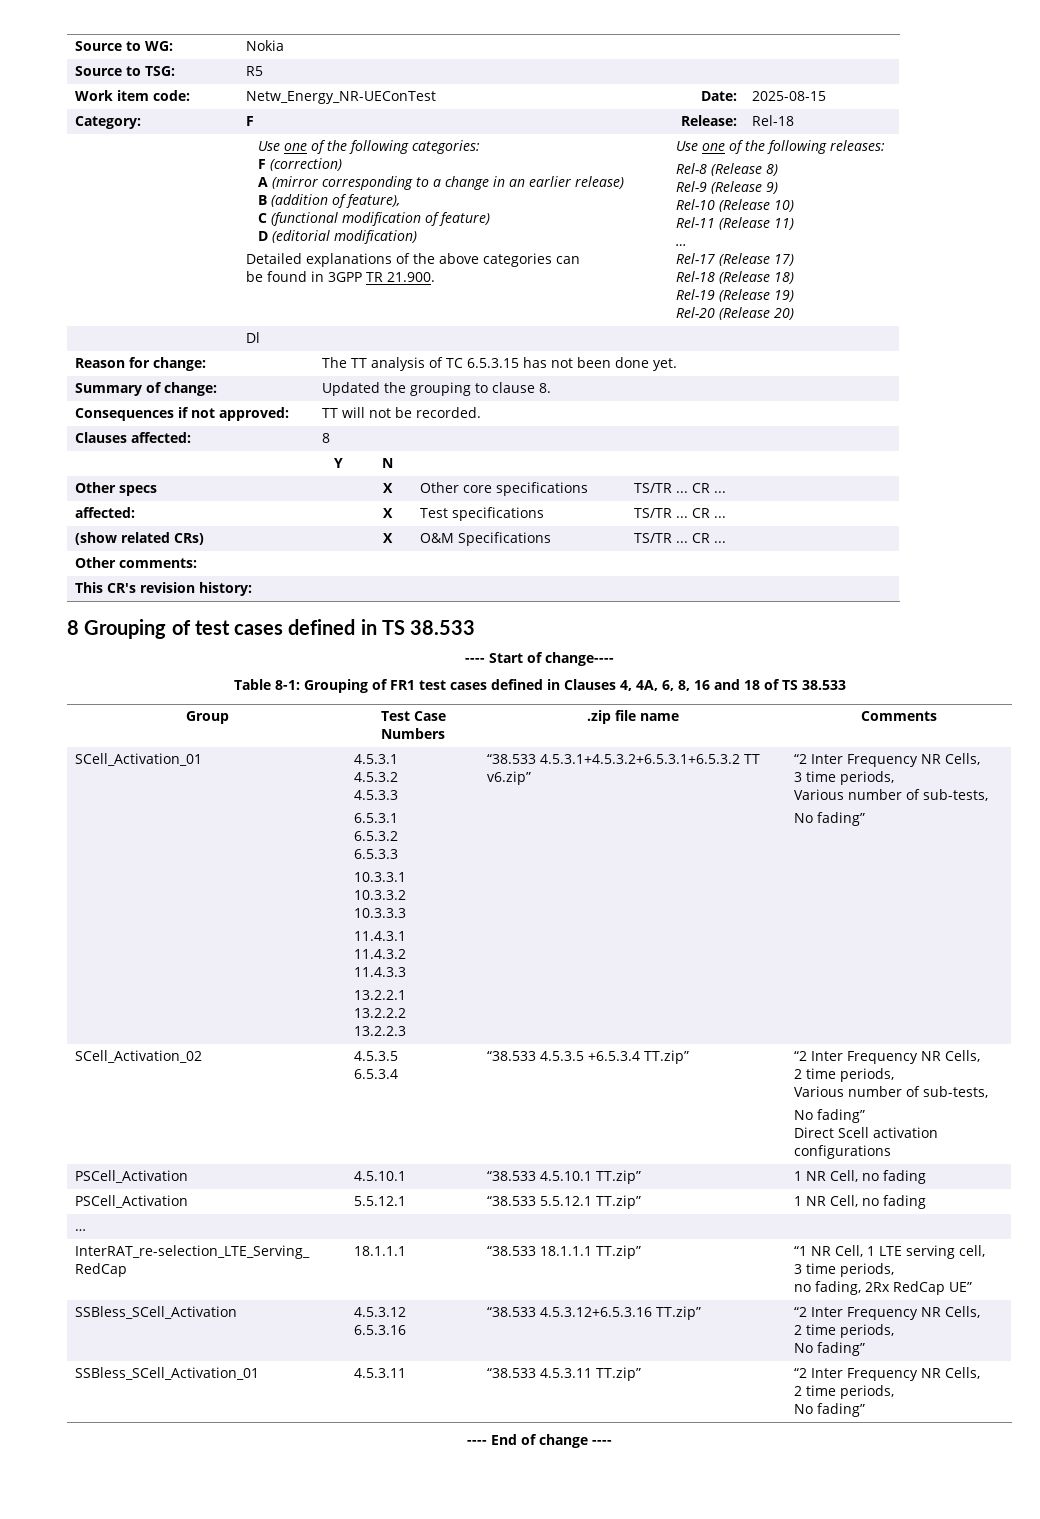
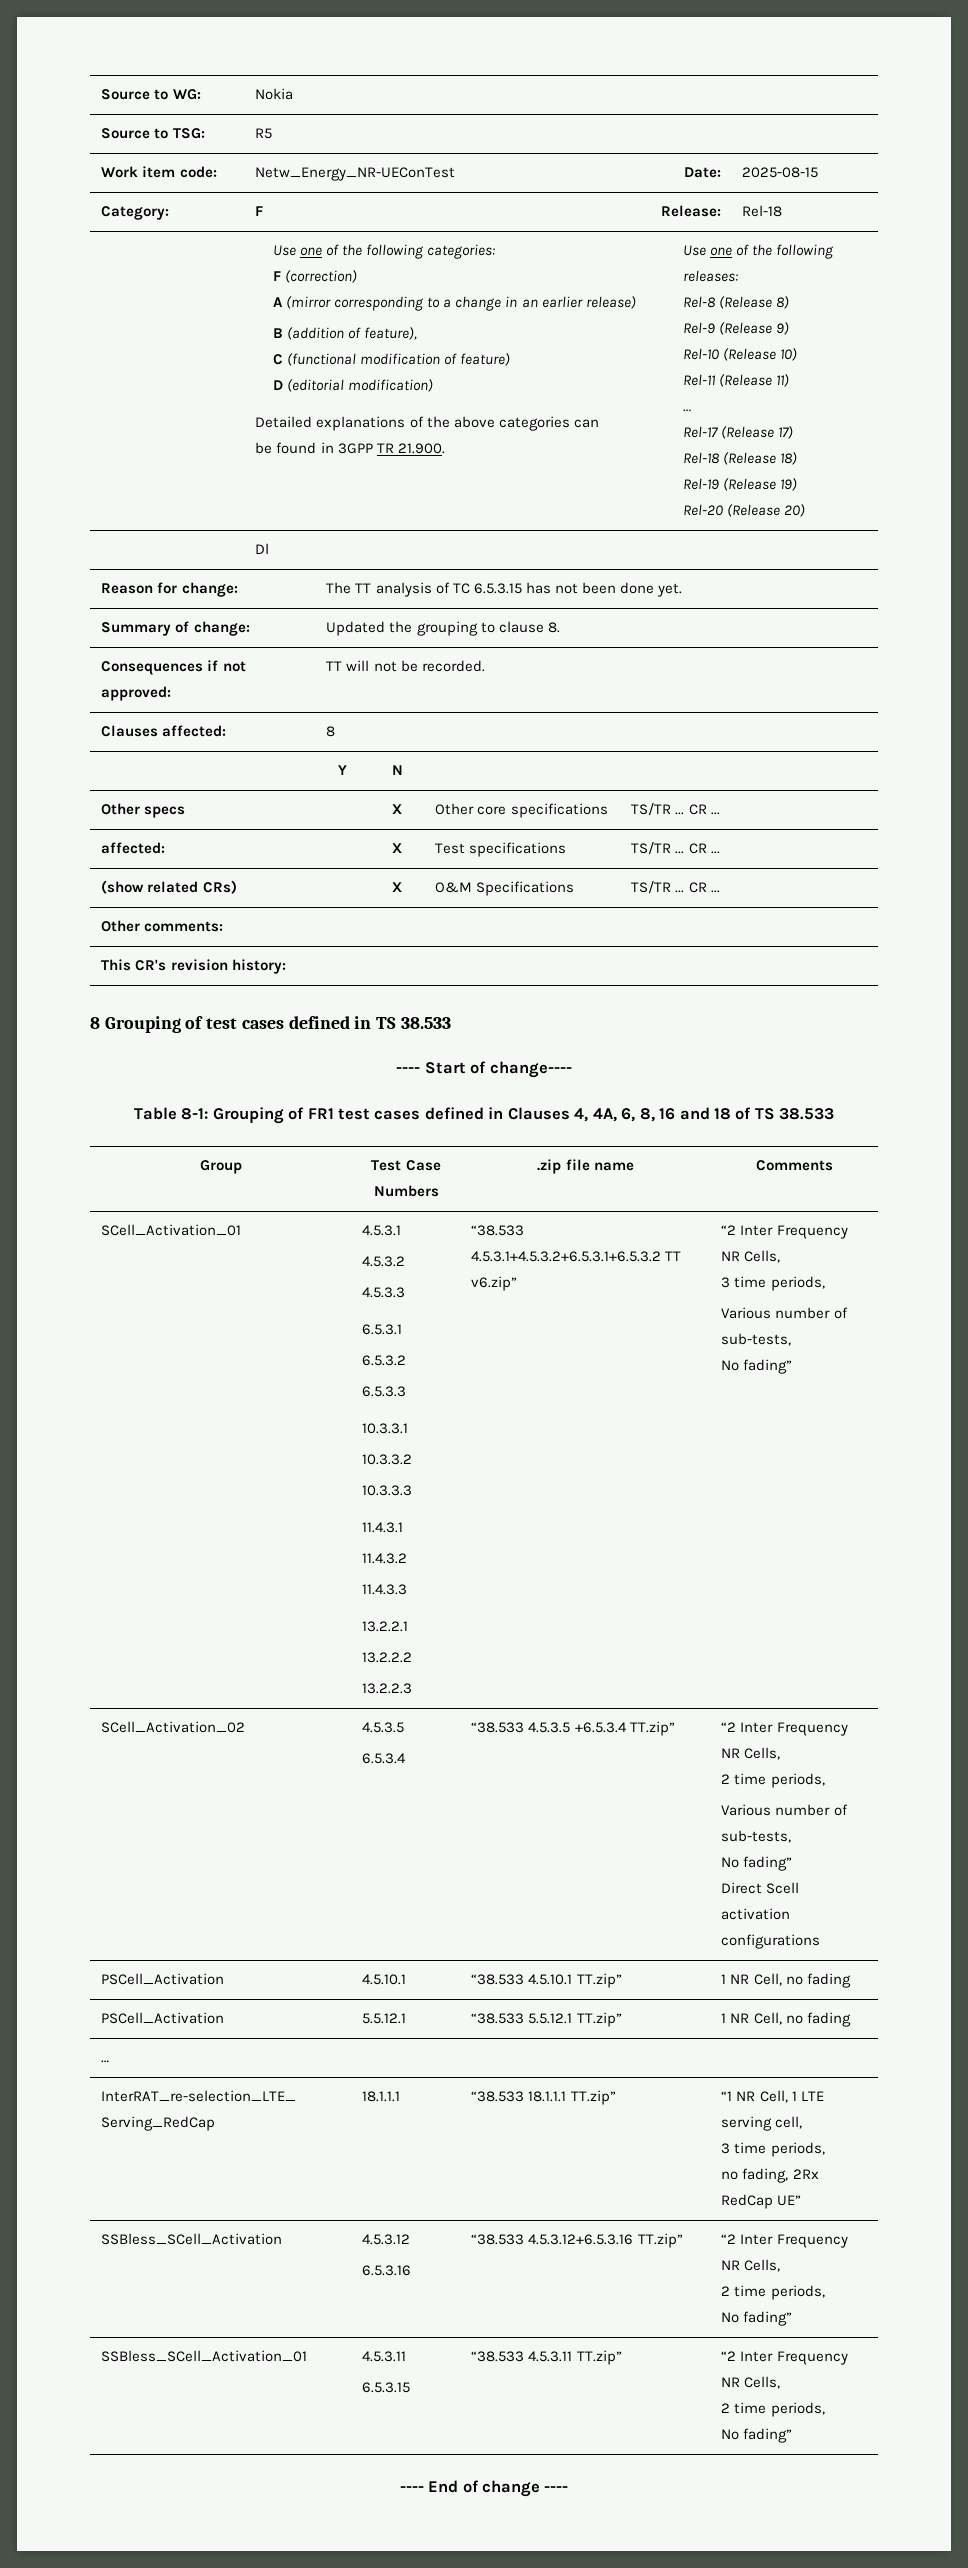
(406, 1373) none -> [362,2382,411,2393] // 6.5.3.15

